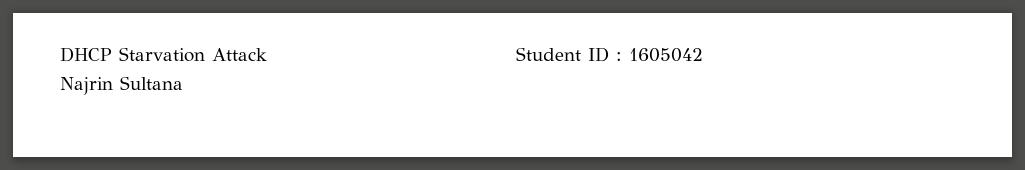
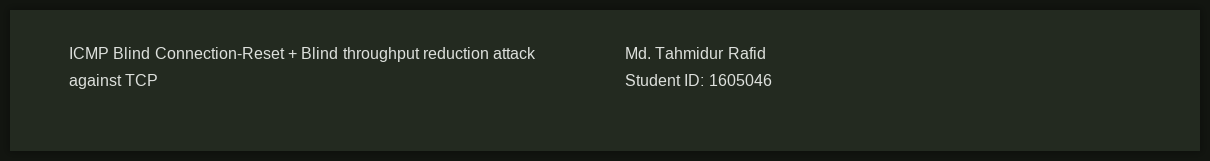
[60,47,267,62] [60,76,183,95] [516,47,703,62] DHCP Starvation Attack // Najrin Sultana // Student ID : 1605042 -> [69,47,537,62] [69,74,159,89] [625,47,766,59] [625,74,772,86] ICMP Blind Connection-Reset + Blind throughput reduction attack against TCP // Md. Tahmidur Rafid // Student ID: 1605046

